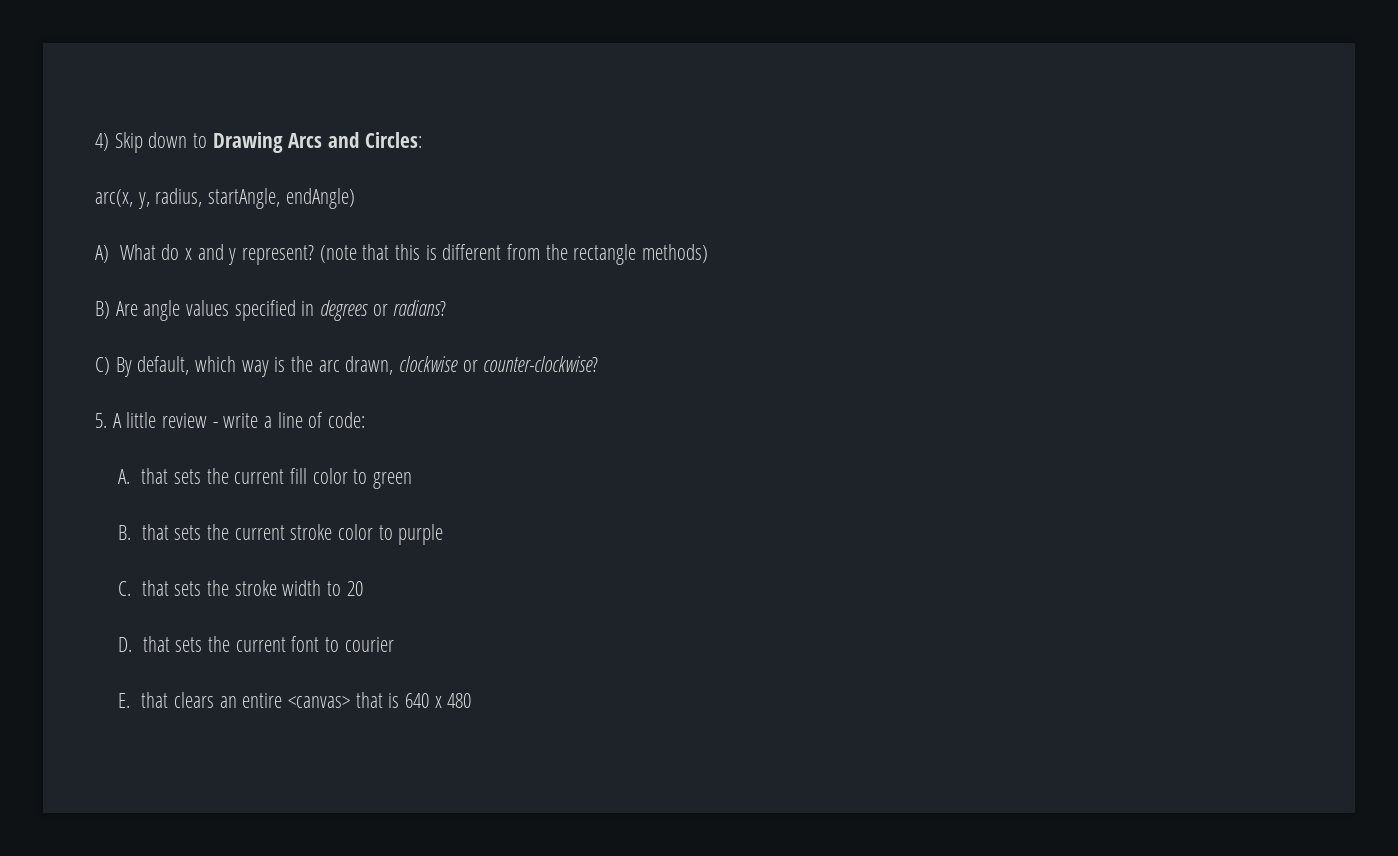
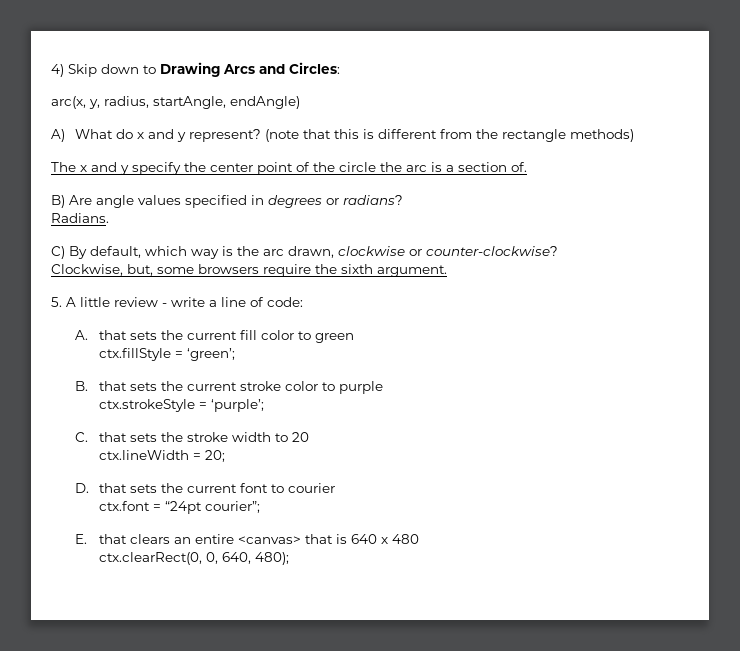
(708, 253) none -> [51,162,527,175] // The x and y specify the center point of the circle the arc is a section of.
(447, 308) none -> [51,213,109,223] // Radians.
(599, 364) none -> [51,264,447,277] // Clockwise, but, some browsers require the sixth argument.
(412, 480) none -> [99,348,236,361] // ctx.fillStyle = ‘green’;
(444, 534) none -> [99,399,265,412] // ctx.strokeStyle = ‘purple’;
(363, 588) none -> [99,450,226,462] // ctx.lineWidth = 20;
(394, 644) none -> [99,501,261,514] // ctx.font = “24pt courier”;
(472, 700) none -> [99,552,290,565] // ctx.clearRect(0, 0, 640, 480);

